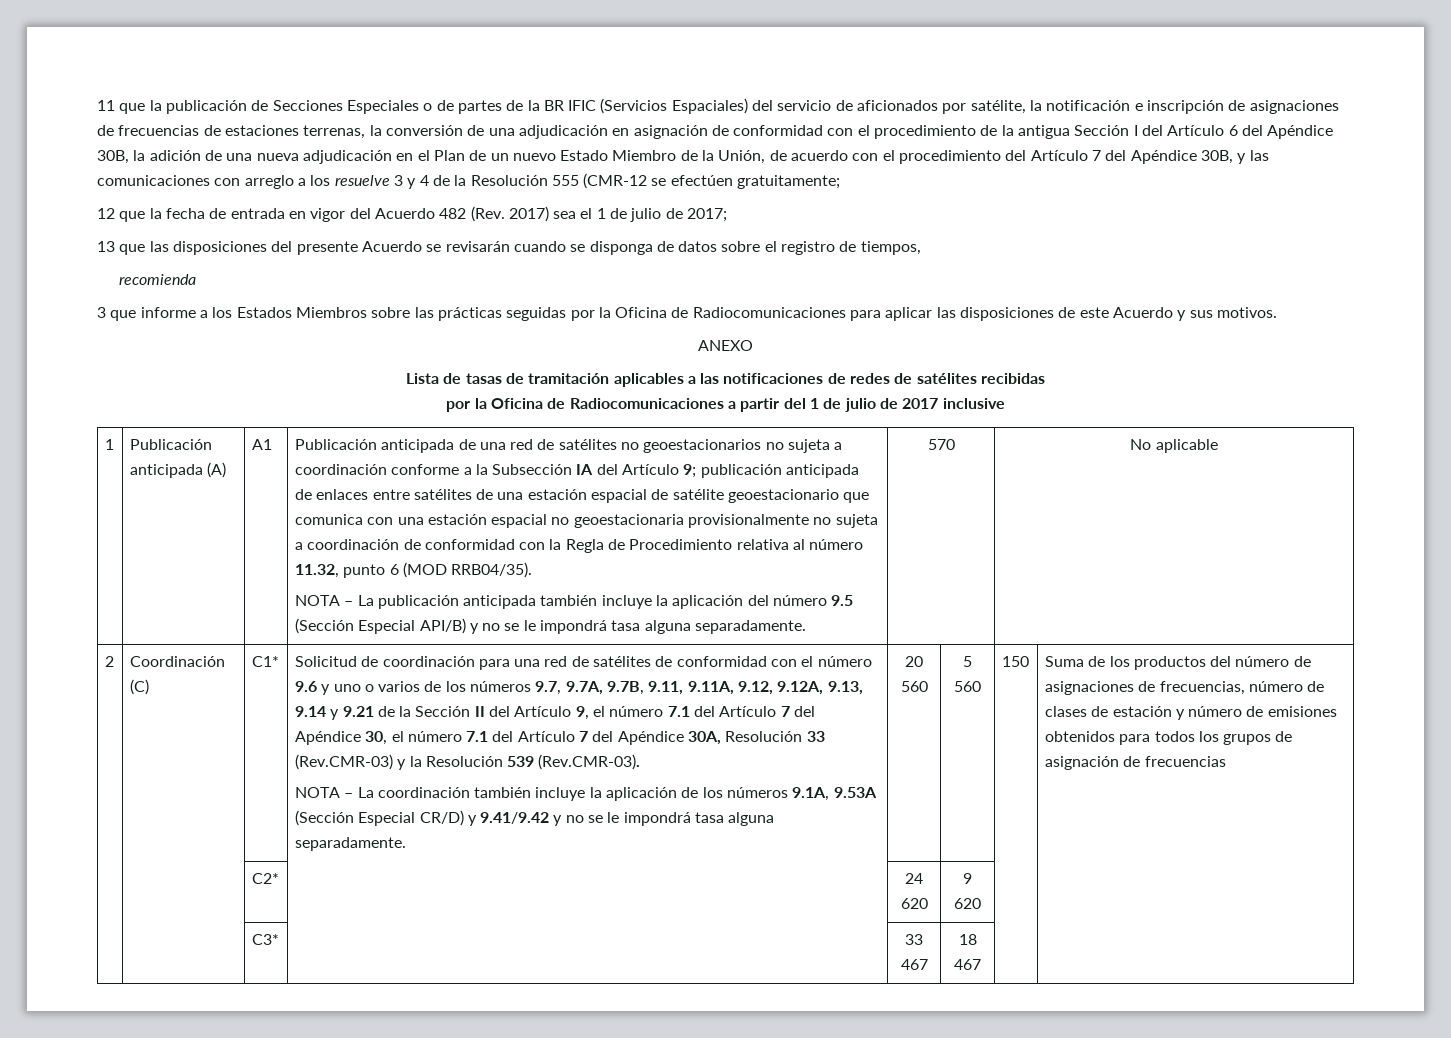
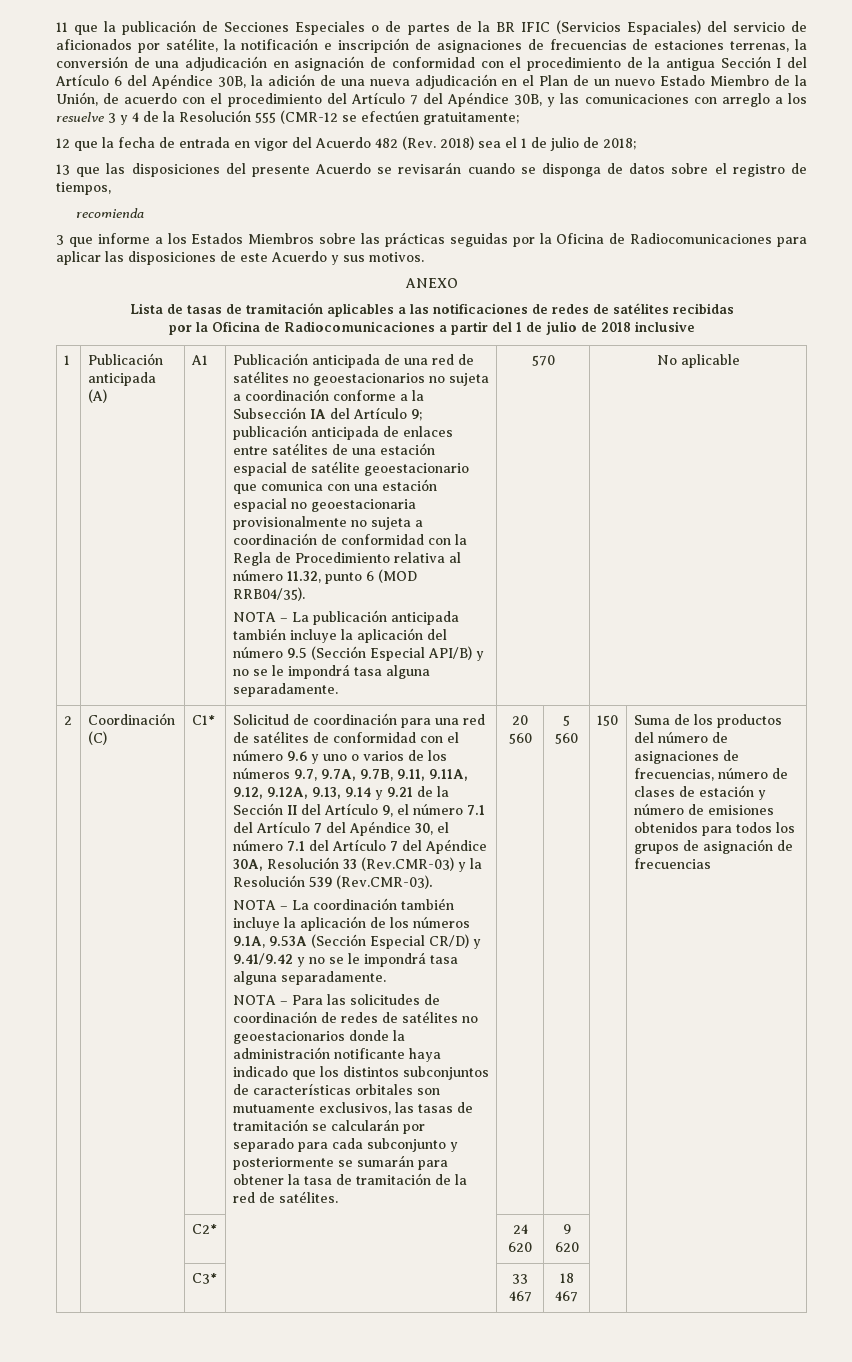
[508,206,549,222] 2017) -> [440,136,474,150] 2018)
[687,208,728,222] 2017; -> [603,138,636,150] 2018;
[902,398,939,409] 2017 -> [600,322,631,332] 2018
(406, 844) none -> [232,994,440,1005] [232,1011,478,1023] [232,1030,405,1044] [232,1047,441,1062] [232,1066,489,1080] [232,1083,440,1095] [232,1102,473,1115] [232,1119,425,1134] [232,1138,458,1152] [232,1155,448,1170] [232,1173,467,1185] [232,1191,338,1203] // NOTA – Para las solicitudes de coordinación de redes de satélites no geoestacionarios donde la administración notificante haya indicado que los distintos subconjuntos de características orbitales son mutuamente exclusivos, las tasas de tramitación se calcularán por separado para cada subconjunto y posteriormente se sumarán para obtener la tasa de tramitación de la red de satélites.

